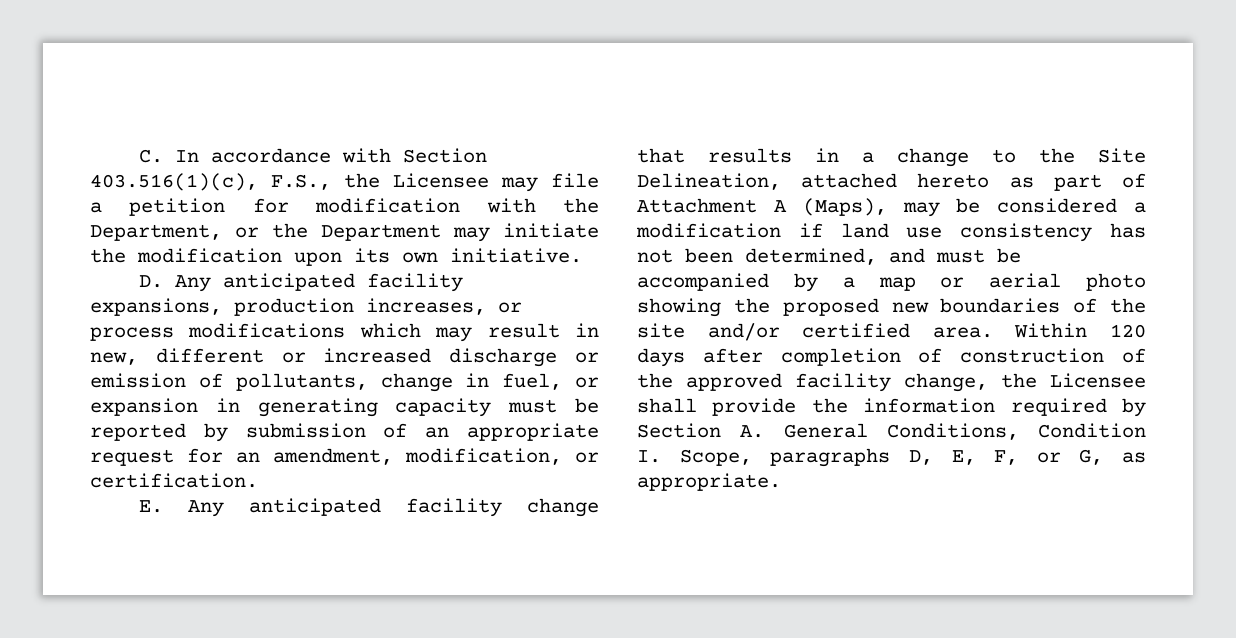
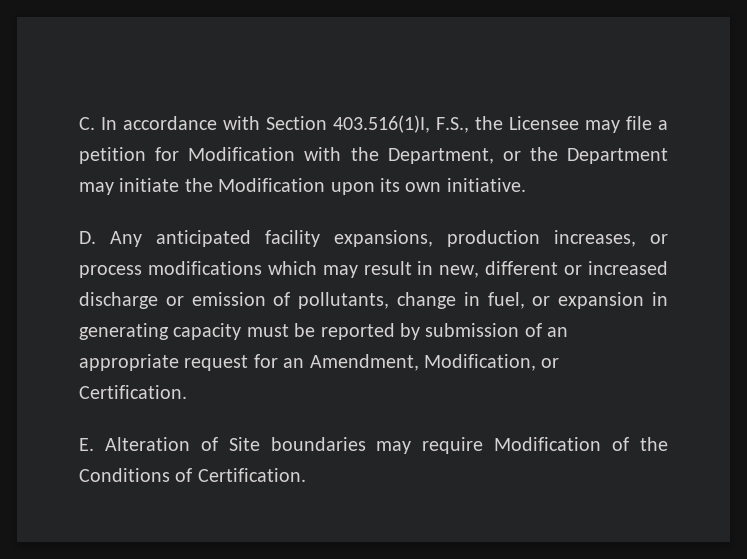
[90,173,258,191] 403.516(1)(c), -> [333,115,430,133] 403.516(1)I,
[315,198,461,213] modification -> [188,147,296,161] Modification
[137,248,282,263] modification -> [218,178,326,192] Modification
[273,448,599,465] [90,473,258,488] [139,498,599,517] [637,148,1146,167] [637,173,1146,191] [637,198,1146,217] [636,223,1146,242] [637,248,1021,265] [637,273,1146,292] [637,298,1146,317] [637,323,1146,341] [637,348,1146,367] [637,373,1146,392] [637,398,1146,417] [637,423,1146,440] [637,448,1146,467] [637,473,781,491] amendment, modification, or certification. // E. Any anticipated facility change that results in a change to the Site Delineation, attached hereto as part of Attachment A (Maps), may be considered a modification if land use consistency has not been determined, and must be accompanied by a map or aerial photo showing the proposed new boundaries of the site and/or certified area. Within 120 days after completion of construction of the approved facility change, the Licensee shall provide the information required by Section A. General Conditions, Condition I. Scope, paragraphs D, E, F, or G, as appropriate. -> [309,354,560,371] [79,385,187,399] [79,437,669,454] [79,468,306,482] Amendment, Modification, or Certification. // E. Alteration of Site boundaries may require Modification of the Conditions of Certification.

